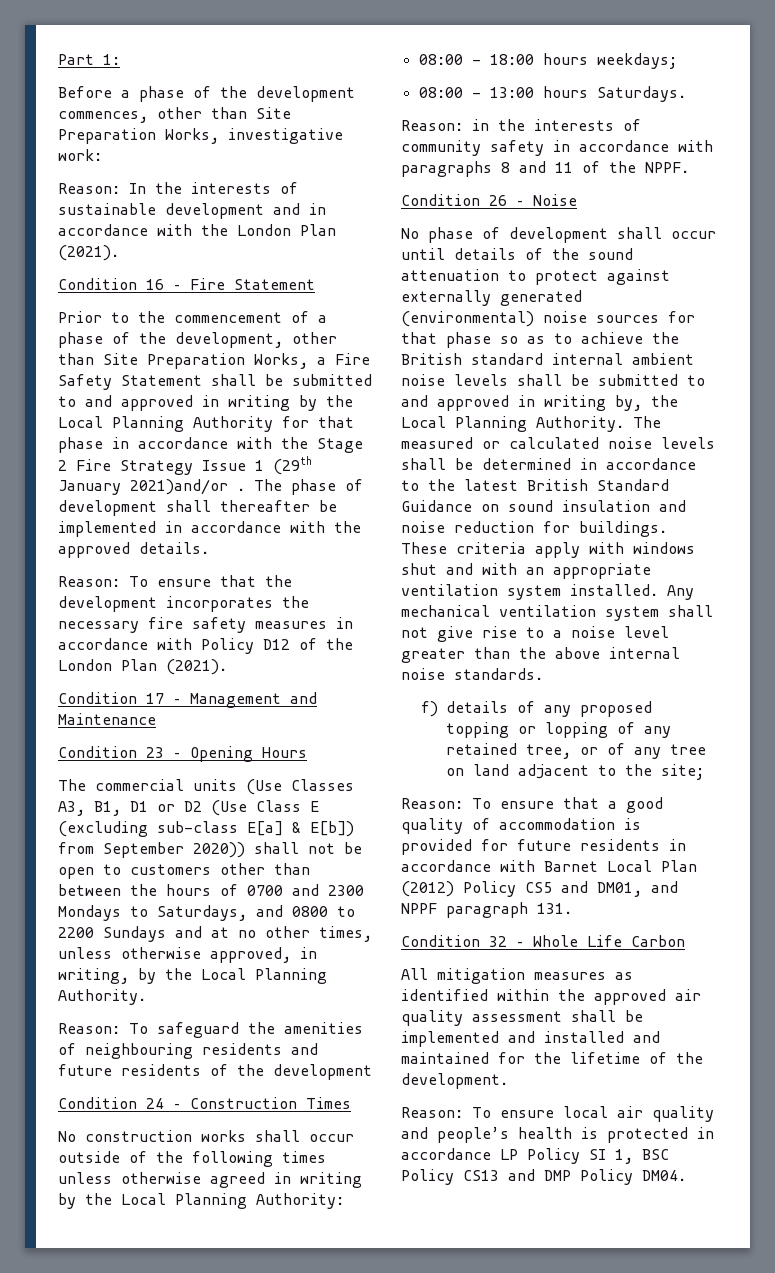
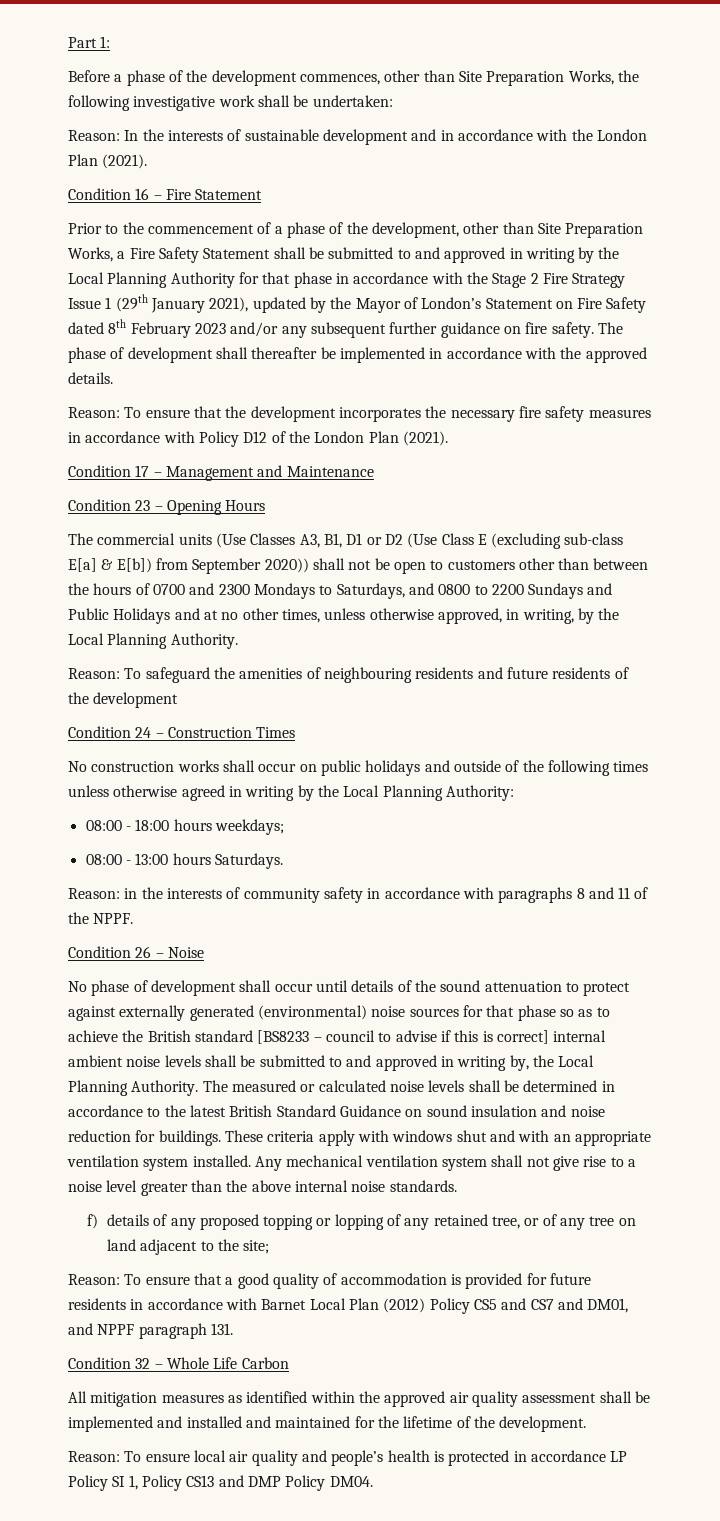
[228,128,343,144] [58,149,102,161] investigative work: -> [617,70,639,82] [68,95,393,111] the following investigative work shall be undertaken:
[130,479,245,495] 2021)and/or . -> [209,297,647,313] [68,319,594,338] 2021), updated by the Mayor of London’s Statement on Fire Safety dated 8th February 2023 and/or any subsequent further guidance on fire safety.
(202, 932) none -> [68,608,200,624] Public Holidays and
(354, 1138) none -> [299,760,450,776] on public holidays and
(543, 359) none -> [257,1030,549,1044] [BS8233 – council to advise if this is correct]
(588, 887) none -> [530,1298,583,1310] CS7 and
[642,1149,669,1160] BSC -> (138, 1482) none

